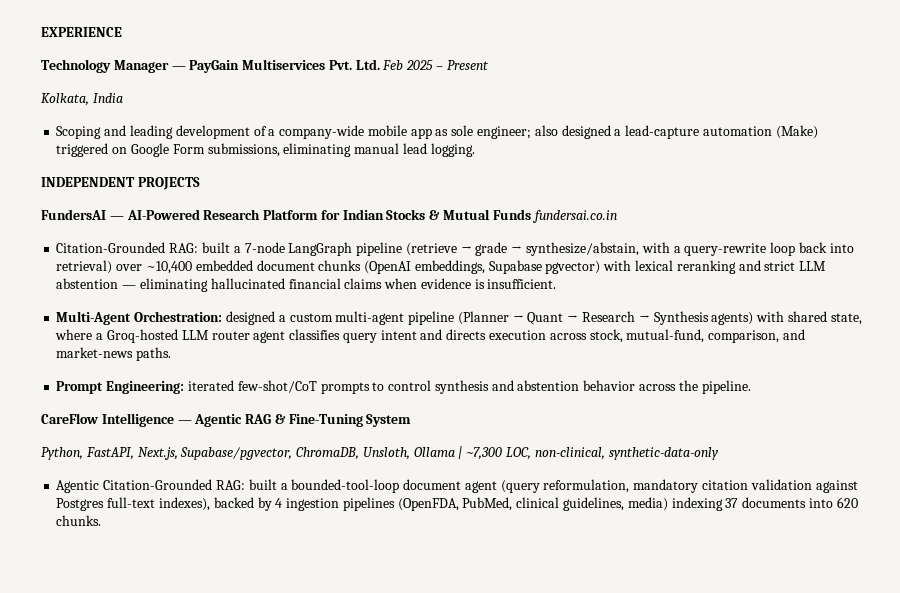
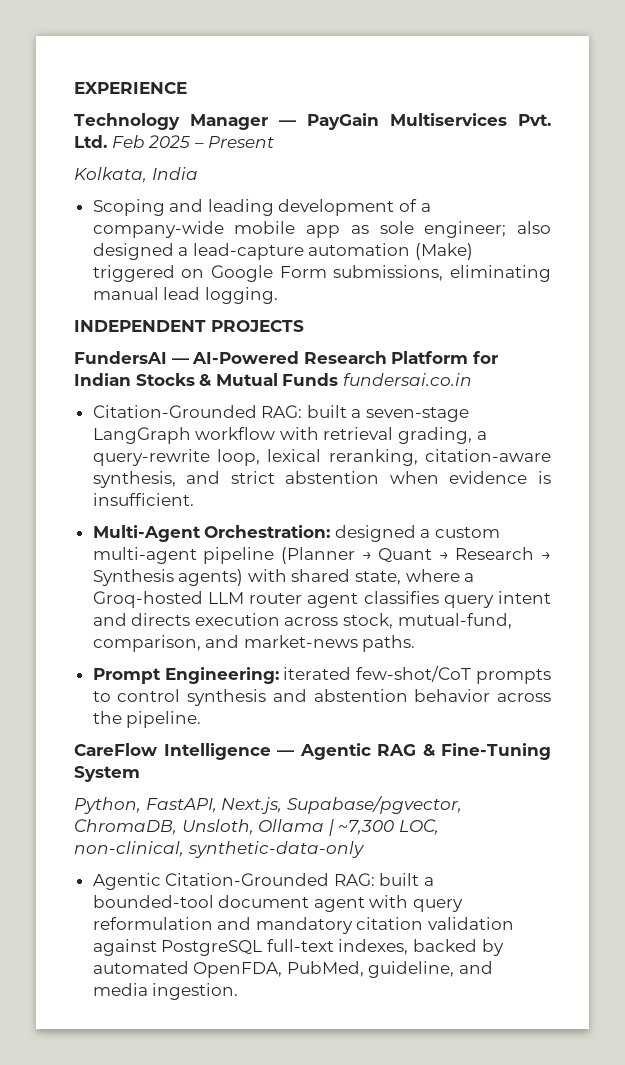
[244,242,854,256] [56,260,827,274] [56,278,383,292] 7-node LangGraph pipeline (retrieve → grade → synthesize/abstain, with a query-rewrite loop back into retrieval) over ~10,400 embedded document chunks (OpenAI embeddings, Supabase pgvector) with lexical reranking and strict LLM abstention — eliminating hallucinated financial claims -> [366,407,470,422] [92,427,487,444] [92,449,551,466] [92,471,380,488] seven-stage LangGraph workflow with retrieval grading, a query-rewrite loop, lexical reranking, citation-aware synthesis, and strict abstention
[291,479,400,493] bounded-tool-loop -> [92,895,214,908] bounded-tool
[500,479,858,493] [56,497,858,511] [56,515,102,526] (query reformulation, mandatory citation validation against Postgres full-text indexes), backed by 4 ingestion pipelines (OpenFDA, PubMed, clinical guidelines, media) indexing 37 documents into 620 chunks. -> [369,895,464,912] [92,917,515,934] [92,939,504,956] [92,961,494,978] [92,983,239,1000] with query reformulation and mandatory citation validation against PostgreSQL full-text indexes, backed by automated OpenFDA, PubMed, guideline, and media ingestion.

